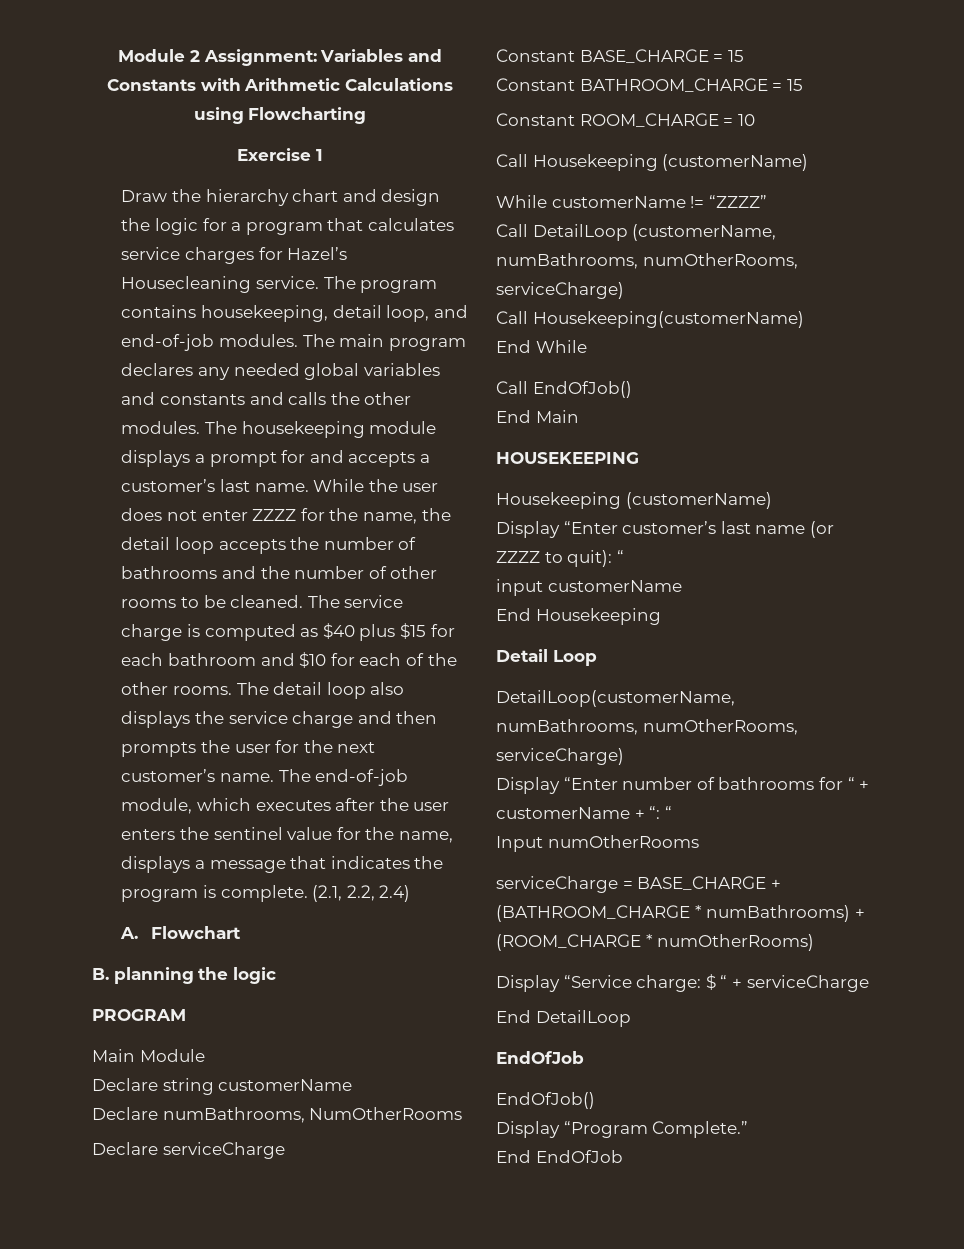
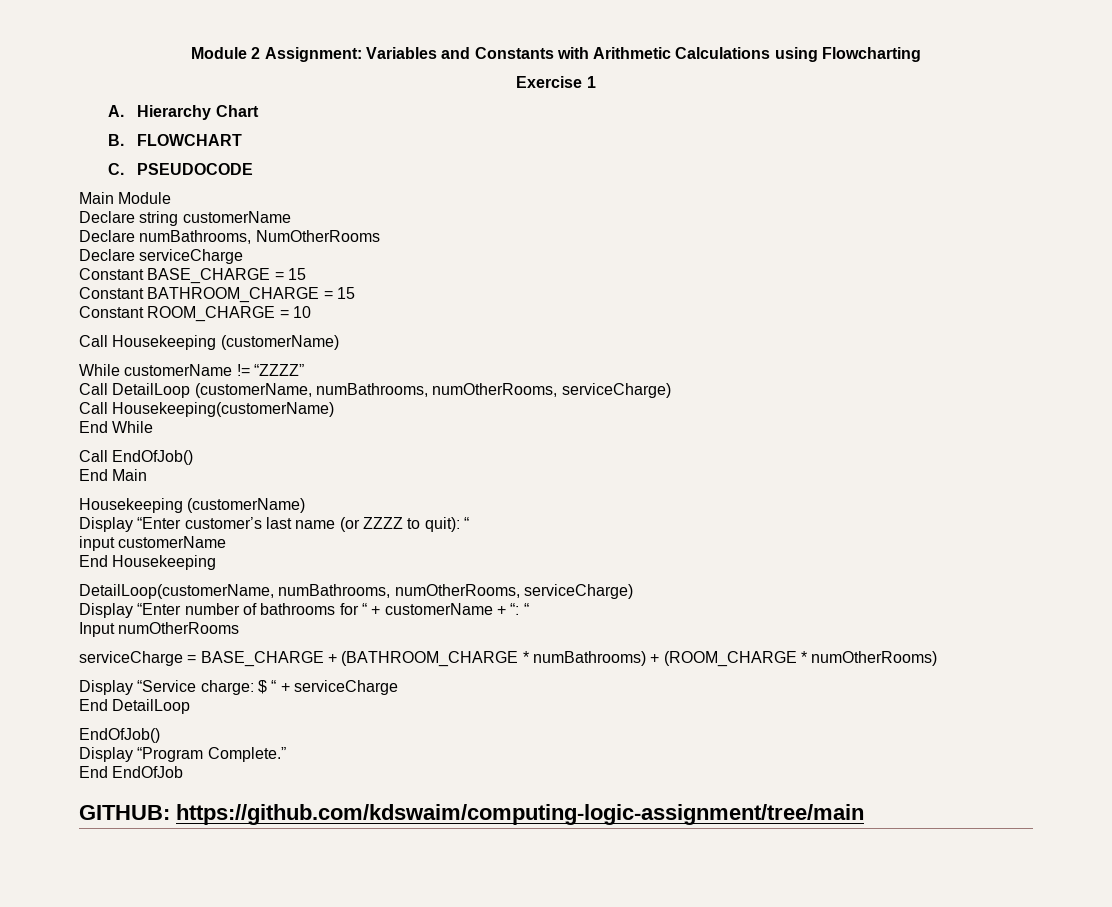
[121,189,441,206] [121,218,454,235] [121,247,348,264] [121,276,438,293] [121,305,468,322] [121,334,466,351] [121,363,440,380] [121,392,412,405] [121,421,437,438] [121,450,430,467] [121,479,439,492] [121,508,451,524] [121,537,417,554] [121,566,438,579] [121,595,404,608] [121,623,455,641] [121,652,457,668] [121,682,405,699] [121,711,438,728] [121,740,376,757] [121,769,409,786] [121,798,450,814] [121,827,453,843] [121,856,444,873] [121,885,411,902] [120,926,241,939] [92,967,276,984] [92,1009,186,1021] Draw the hierarchy chart and design the logic for a program that calculates service charges for Hazel’s Housecleaning service. The program contains housekeeping, detail loop, and end-of-job modules. The main program declares any needed global variables and constants and calls the other modules. The housekeeping module displays a prompt for and accepts a customer’s last name. While the user does not enter ZZZZ for the name, the detail loop accepts the number of bathrooms and the number of other rooms to be cleaned. The service charge is computed as $40 plus $15 for each bathroom and $10 for each of the other rooms. The detail loop also displays the service charge and then prompts the user for the next customer’s name. The end-of-job module, which executes after the user enters the sentinel value for the name, displays a message that indicates the program is complete. (2.1, 2.2, 2.4) // A. Flowchart // B. planning the logic // PROGRAM -> [108,105,259,120] [108,134,243,146] [108,163,254,175] A. Hierarchy Chart // B. FLOWCHART // C. PSEUDOCODE
[496,452,639,464] // HOUSEKEEPING -> (148, 475) none
[496,649,597,666] // Detail Loop -> (217, 562) none
[496,1051,584,1064] // EndOfJob -> (191, 706) none
(623, 1156) none -> [79,804,864,825] // GITHUB: https://github.com/kdswaim/computing-logic-assignment/tree/main

